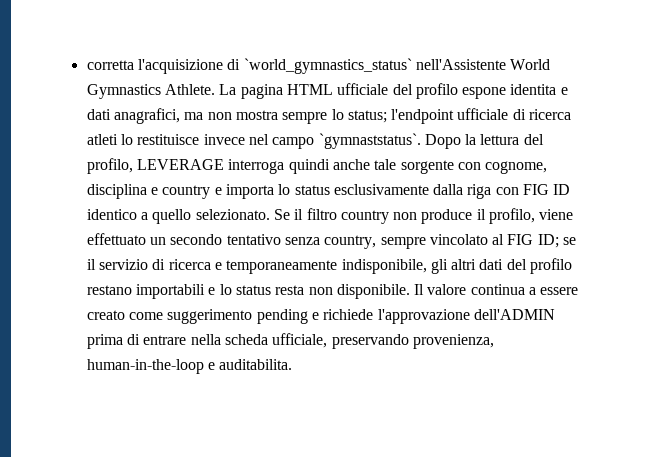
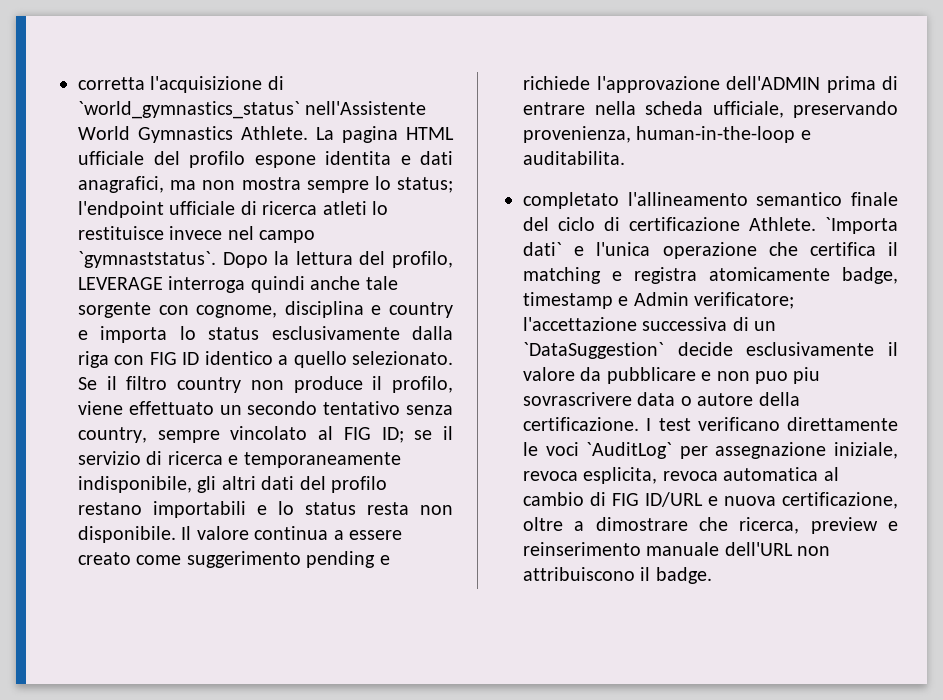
(293, 364) none -> [523,192,898,209] [523,217,898,234] [523,242,898,259] [523,267,898,284] [523,292,795,309] [523,317,777,331] [523,342,898,359] [523,367,821,384] [523,392,800,406] [523,417,898,431] [523,442,898,459] [523,467,839,484] [523,492,898,509] [523,517,898,534] [523,542,831,556] [523,567,712,584] // completato l'allineamento semantico finale del ciclo di certificazione Athlete. `Importa dati` e l'unica operazione che certifica il matching e registra atomicamente badge, timestamp e Admin verificatore; l'accettazione successiva di un `DataSuggestion` decide esclusivamente il valore da pubblicare e non puo piu sovrascrivere data o autore della certificazione. I test verificano direttamente le voci `AuditLog` per assegnazione iniziale, revoca esplicita, revoca automatica al cambio di FIG ID/URL e nuova certificazione, oltre a dimostrare che ricerca, preview e reinserimento manuale dell'URL non attribuiscono il badge.

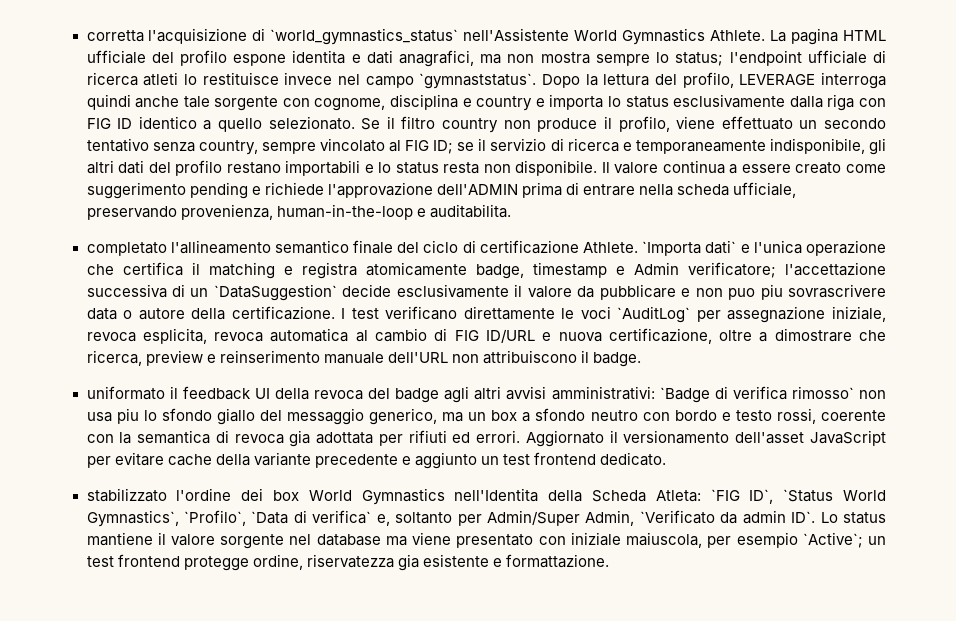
(712, 575) none -> [86,386,886,403] [86,408,886,425] [86,430,886,447] [86,452,667,469] [86,488,886,505] [86,510,886,527] [86,532,887,549] [86,554,609,571] // uniformato il feedback UI della revoca del badge agli altri avvisi amministrativi: `Badge di verifica rimosso` non usa piu lo sfondo giallo del messaggio generico, ma un box a sfondo neutro con bordo e testo rossi, coerente con la semantica di revoca gia adottata per rifiuti ed errori. Aggiornato il versionamento dell'asset JavaScript per evitare cache della variante precedente e aggiunto un test frontend dedicato. // stabilizzato l'ordine dei box World Gymnastics nell'Identita della Scheda Atleta: `FIG ID`, `Status World Gymnastics`, `Profilo`, `Data di verifica` e, soltanto per Admin/Super Admin, `Verificato da admin ID`. Lo status mantiene il valore sorgente nel database ma viene presentato con iniziale maiuscola, per esempio `Active`; un test frontend protegge ordine, riservatezza gia esistente e formattazione.

